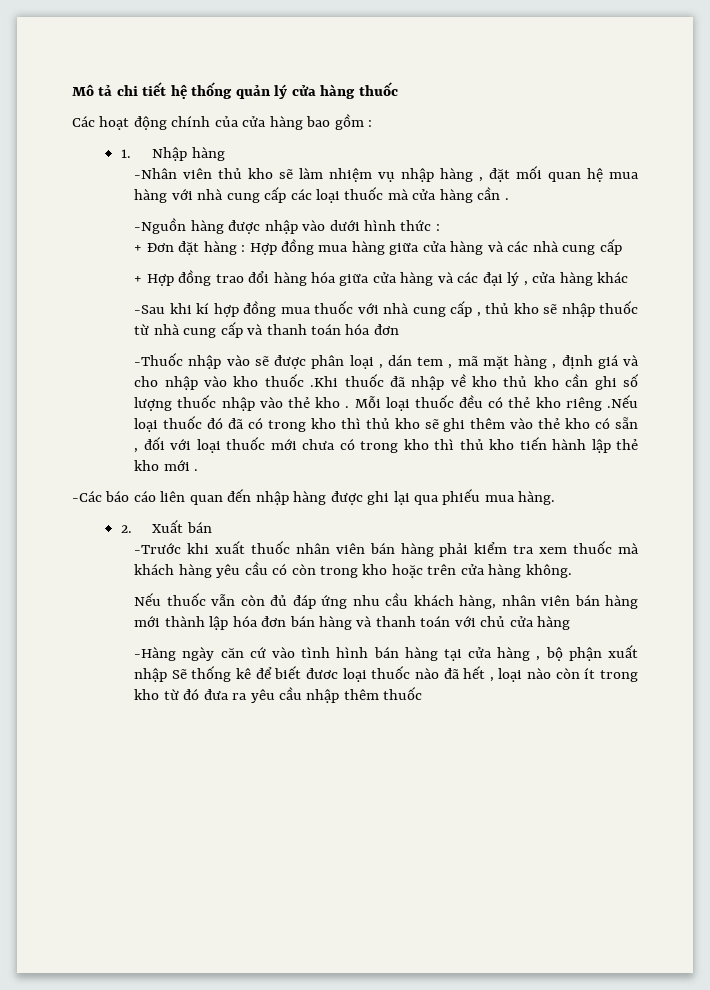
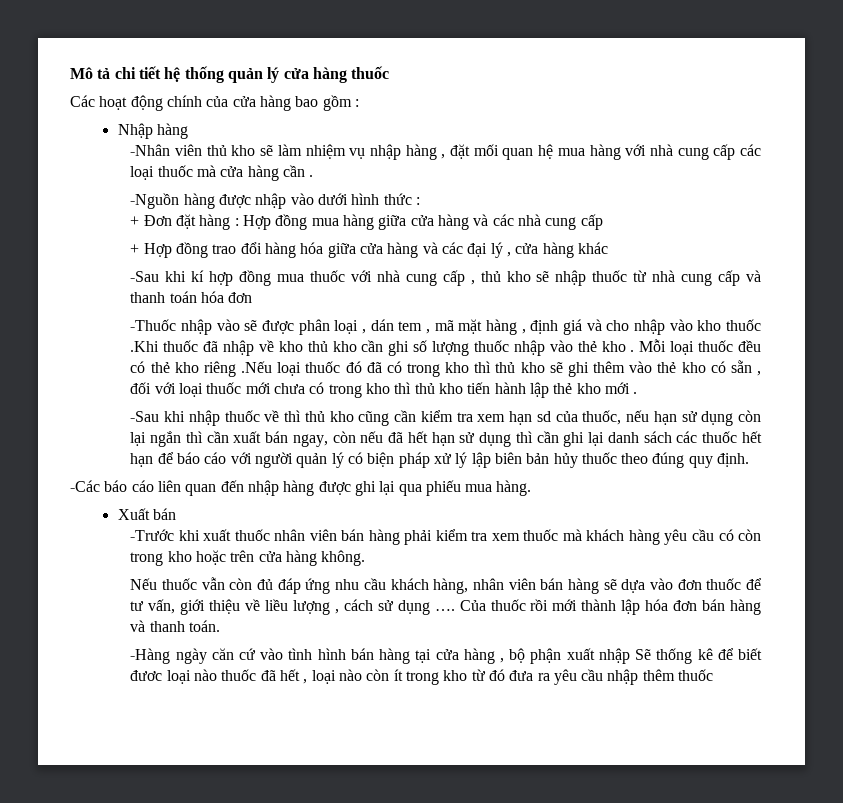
[121,149,132,158] 1. -> (359, 103) none
(199, 470) none -> [130,410,761,426] [130,431,762,447] [130,452,750,468] // -Sau khi nhập thuốc về thì thủ kho cũng cần kiểm tra xem hạn sd của thuốc, nếu hạn sử dụng còn lại ngắn thì cần xuất bán ngay, còn nếu đã hết hạn sử dụng thì cần ghi lại danh sách các thuốc hết hạn để báo cáo với người quản lý có biện pháp xử lý lập biên bản hủy thuốc theo đúng quy định.
[121,525,133,533] 2. -> (532, 488) none
(638, 602) none -> [603,578,763,593] [130,599,549,615] sẽ dựa vào đơn thuốc để tư vấn, giới thiệu về liều lượng , cách sử dụng …. Của thuốc rồi
[420,616,571,630] toán với chủ cửa hàng -> [189,620,221,632] toán.
[371,666,439,679] thuốc nào -> [194,669,257,681] nào thuốc

